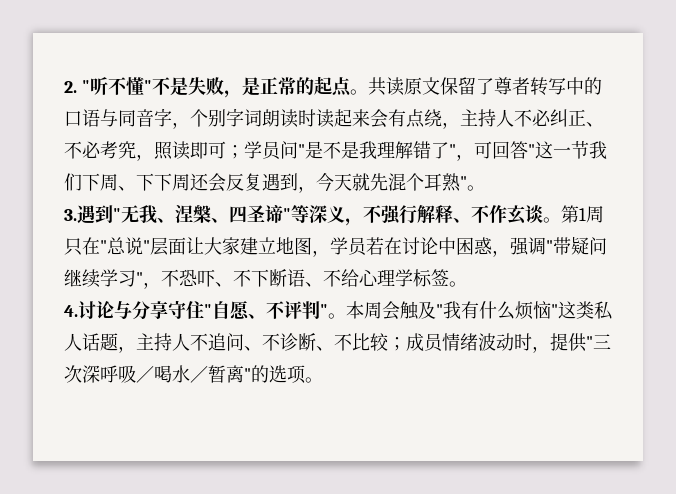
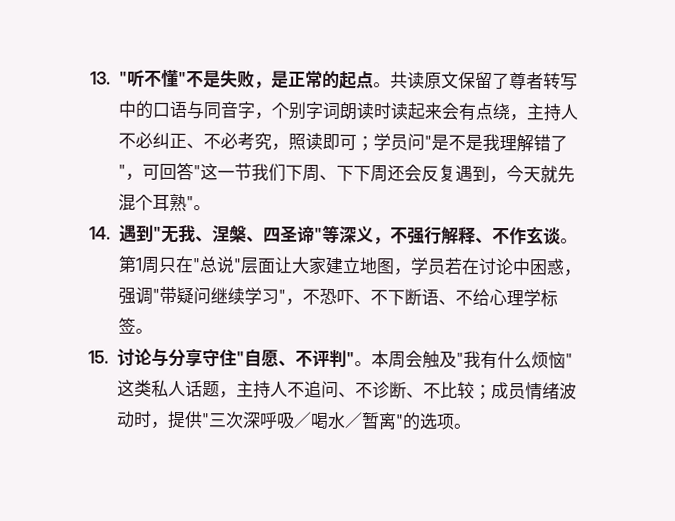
[64,81,77,93] 2. -> [90,71,111,85] 13.
[64,209,77,221] 3. -> [89,226,111,240] 14.
[64,305,78,317] 4. -> [88,350,109,364] 15.

